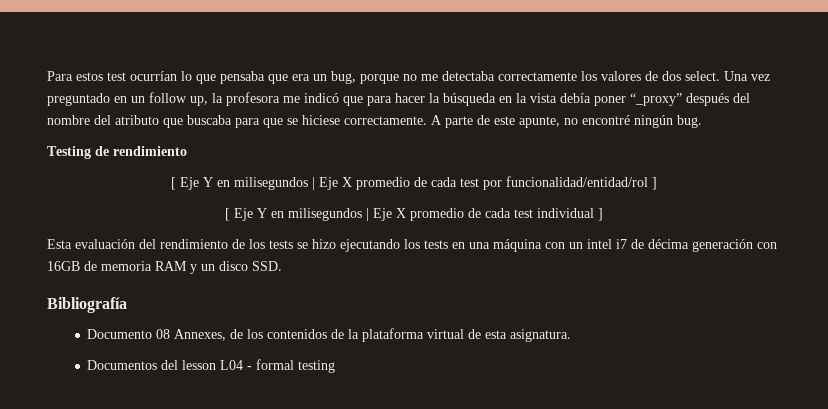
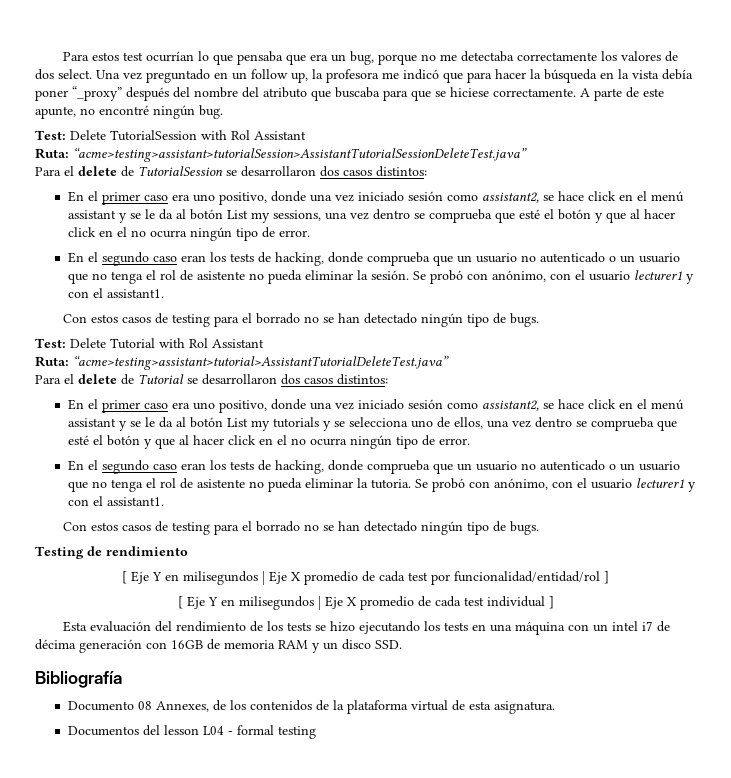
(702, 121) none -> [35,130,306,141] [35,147,527,162] [35,166,427,177] [67,191,684,205] [67,209,675,223] [67,227,310,241] [67,252,680,266] [67,270,694,284] [67,288,164,298] [63,313,540,327] [35,338,264,349] [35,355,449,370] [35,374,388,385] [67,399,684,413] [67,417,677,431] [67,435,470,449] [67,460,680,474] [67,478,696,492] [67,496,164,506] [63,521,540,535] // Test: Delete TutorialSession with Rol Assistant // Ruta: “acme>testing>assistant>tutorialSession>AssistantTutorialSessionDeleteTest.java” // Para el delete de TutorialSession se desarrollaron dos casos distintos: // En el primer caso era uno positivo, donde una vez iniciado sesión como assistant2, se hace click en el menú assistant y se le da al botón List my sessions, una vez dentro se comprueba que esté el botón y que al hacer click en el no ocurra ningún tipo de error. // En el segundo caso eran los tests de hacking, donde comprueba que un usuario no autenticado o un usuario que no tenga el rol de asistente no pueda eliminar la sesión. Se probó con anónimo, con el usuario lecturer1 y con el assistant1. // Con estos casos de testing para el borrado no se han detectado ningún tipo de bugs. // Test: Delete Tutorial with Rol Assistant // Ruta: “acme>testing>assistant>tutorial>AssistantTutorialDeleteTest.java” // Para el delete de Tutorial se desarrollaron dos casos distintos: // En el primer caso era uno positivo, donde una vez iniciado sesión como assistant2, se hace click en el menú assistant y se le da al botón List my tutorials y se selecciona uno de ellos, una vez dentro se comprueba que esté el botón y que al hacer click en el no ocurra ningún tipo de error. // En el segundo caso eran los tests de hacking, donde comprueba que un usuario no autenticado o un usuario que no tenga el rol de asistente no pueda eliminar la tutoria. Se probó con anónimo, con el usuario lecturer1 y con el assistant1. // Con estos casos de testing para el borrado no se han detectado ningún tipo de bugs.

